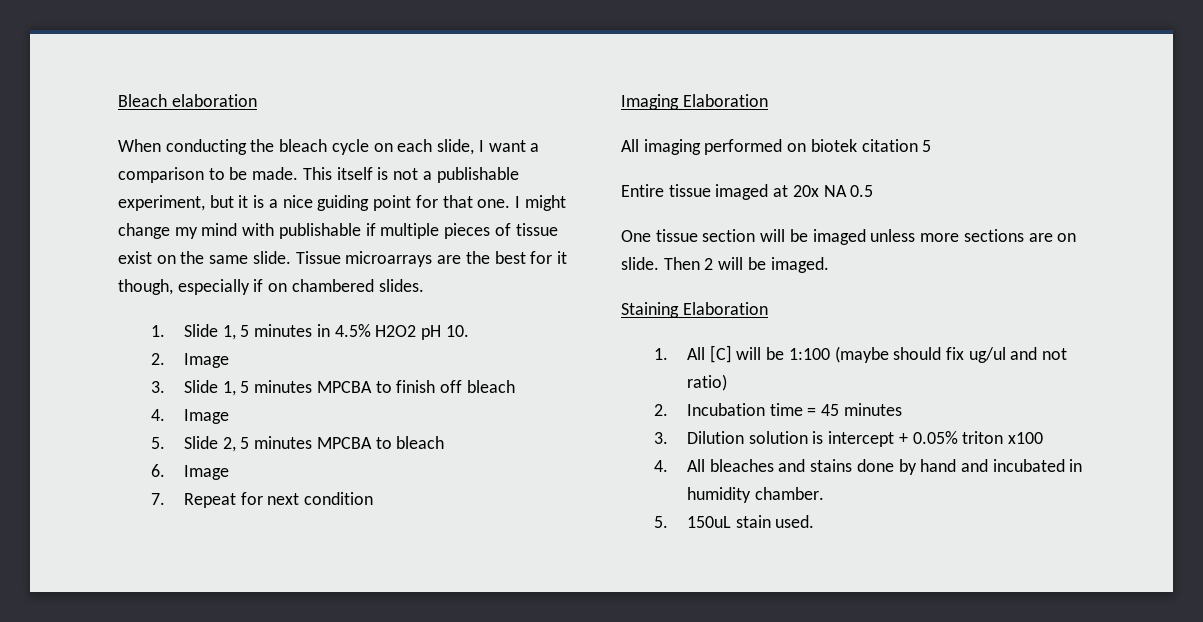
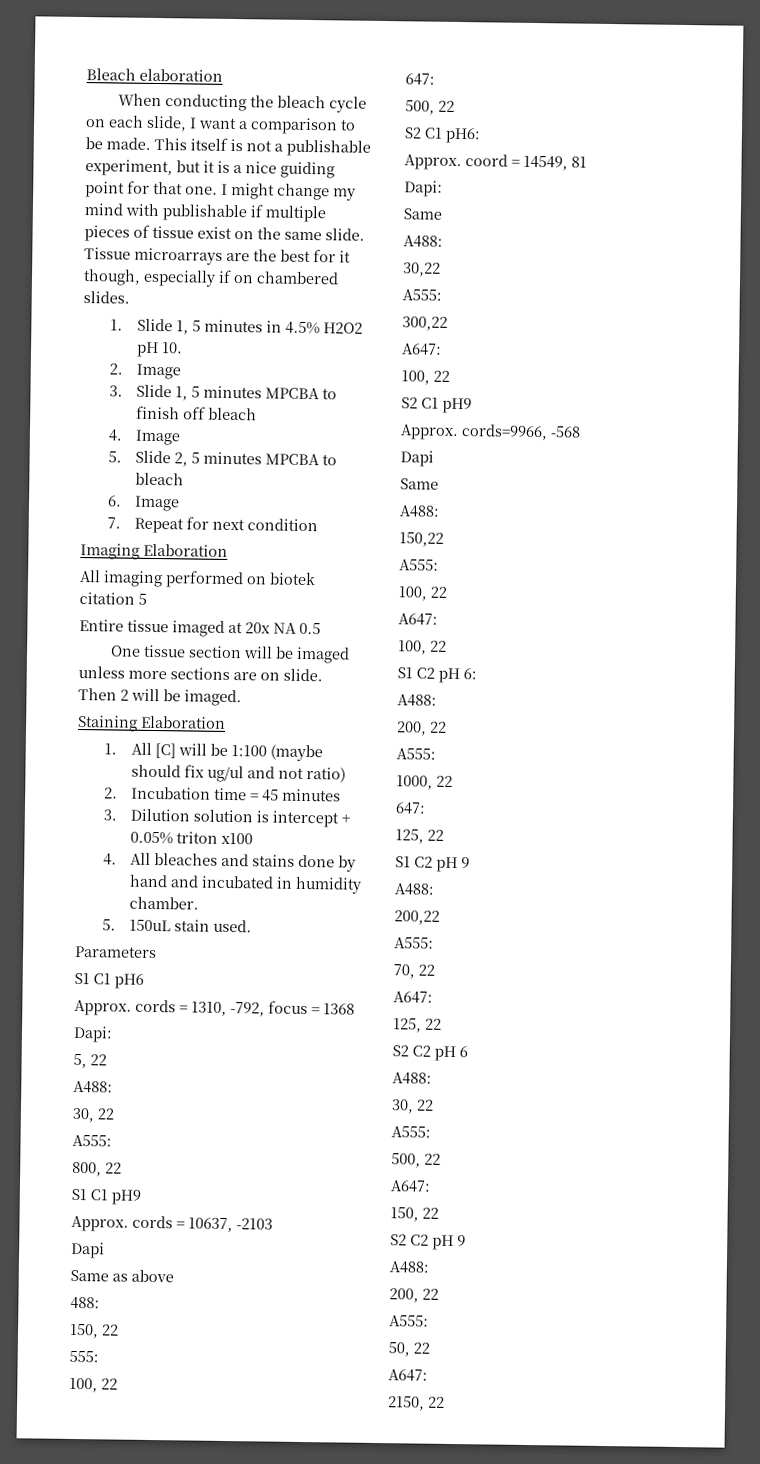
(815, 521) none -> [74,945,157,959] [74,972,144,989] [74,999,355,1017] [73,1025,113,1043] [73,1053,107,1069] [73,1080,113,1094] [72,1107,114,1123] [72,1134,112,1147] [72,1161,122,1177] [71,1188,141,1205] [71,1215,273,1233] [70,1241,105,1259] [70,1269,174,1283] [70,1296,100,1310] [69,1323,119,1339] [69,1350,99,1363] [69,1377,118,1393] [405,73,435,86] [405,100,455,115] [404,127,481,144] [404,154,587,171] [404,180,443,197] [403,208,442,220] [403,235,443,248] [403,262,441,277] [402,289,442,301] [402,316,448,331] [401,343,442,356] [401,370,450,385] [401,397,472,414] [400,424,581,441] [400,450,434,467] [400,478,439,490] [399,505,440,518] [399,532,444,547] [399,559,439,571] [398,586,447,601] [398,613,438,626] [398,640,447,655] [397,667,477,684] [397,694,437,707] [396,721,447,736] [396,748,436,760] [396,775,453,790] [395,802,426,815] [395,829,444,844] [395,856,470,873] [394,883,434,896] [394,910,440,925] [394,937,434,949] [393,964,435,979] [393,991,433,1004] [393,1018,442,1033] [392,1045,468,1062] [392,1072,432,1085] [391,1099,434,1114] [391,1126,431,1138] [391,1153,441,1168] [390,1180,431,1193] [390,1207,439,1222] [390,1234,466,1251] [389,1261,429,1274] [389,1288,439,1303] [389,1315,429,1327] [388,1342,430,1357] [388,1369,428,1382] [388,1396,445,1411] // Parameters // S1 C1 pH6 // Approx. cords = 1310, -792, focus = 1368 // Dapi: // 5, 22 // A488: // 30, 22 // A555: // 800, 22 // S1 C1 pH9 // Approx. cords = 10637, -2103 // Dapi // Same as above // 488: // 150, 22 // 555: // 100, 22 // 647: // 500, 22 // S2 C1 pH6: // Approx. coord = 14549, 81 // Dapi: // Same // A488: // 30,22 // A555: // 300,22 // A647: // 100, 22 // S2 C1 pH9 // Approx. cords=9966, -568 // Dapi // Same // A488: // 150,22 // A555: // 100, 22 // A647: // 100, 22 // S1 C2 pH 6: // A488: // 200, 22 // A555: // 1000, 22 // 647: // 125, 22 // S1 C2 pH 9 // A488: // 200,22 // A555: // 70, 22 // A647: // 125, 22 // S2 C2 pH 6 // A488: // 30, 22 // A555: // 500, 22 // A647: // 150, 22 // S2 C2 pH 9 // A488: // 200, 22 // A555: // 50, 22 // A647: // 2150, 22

